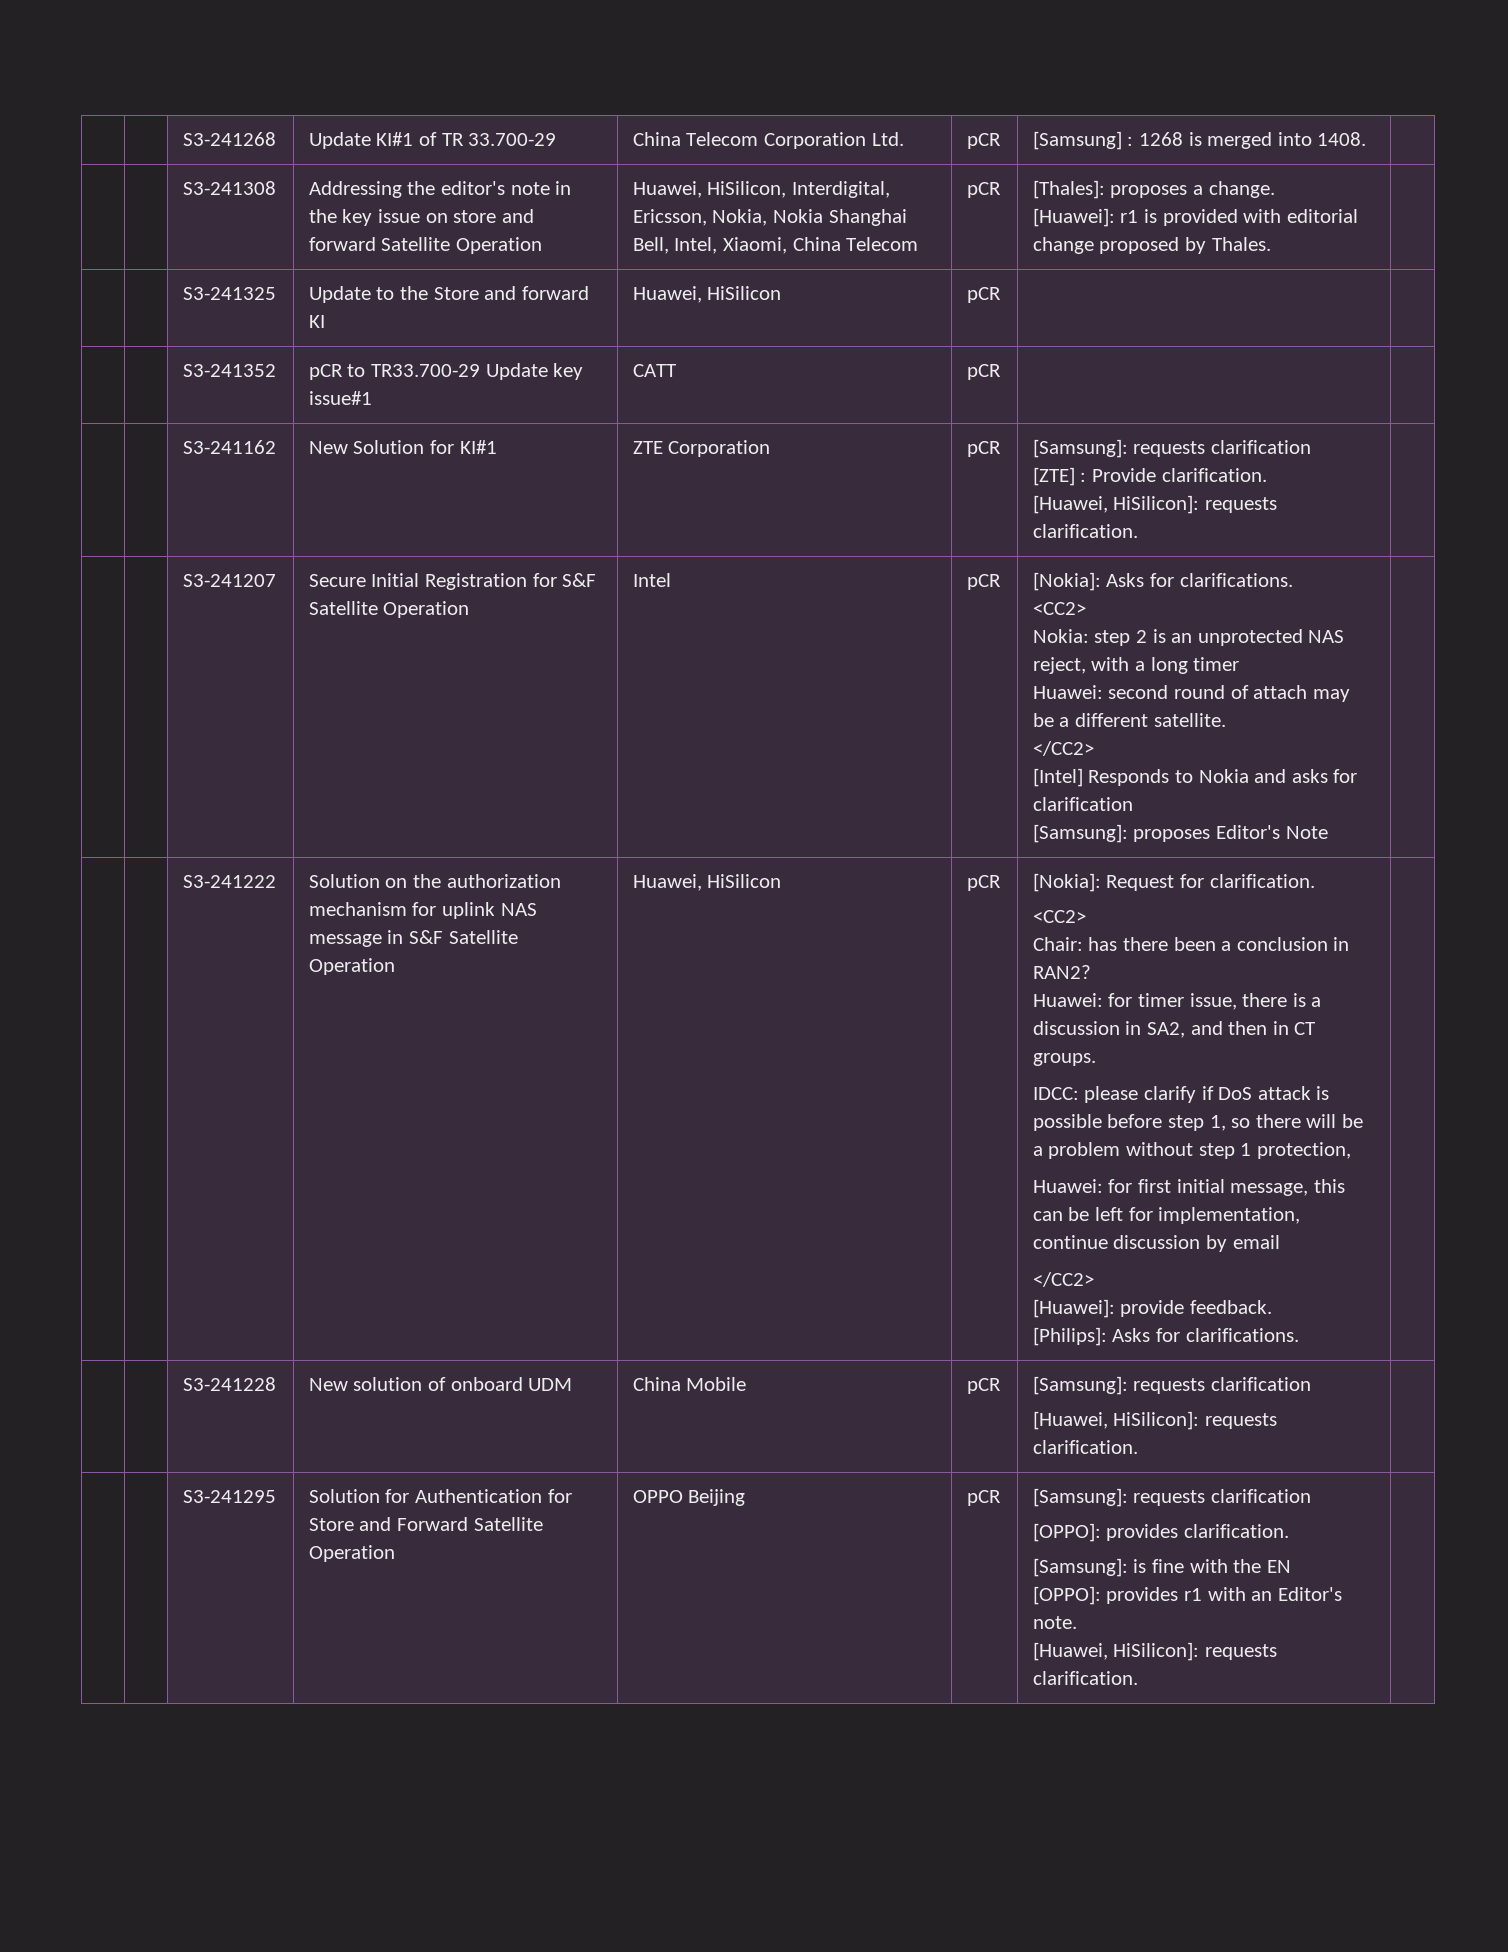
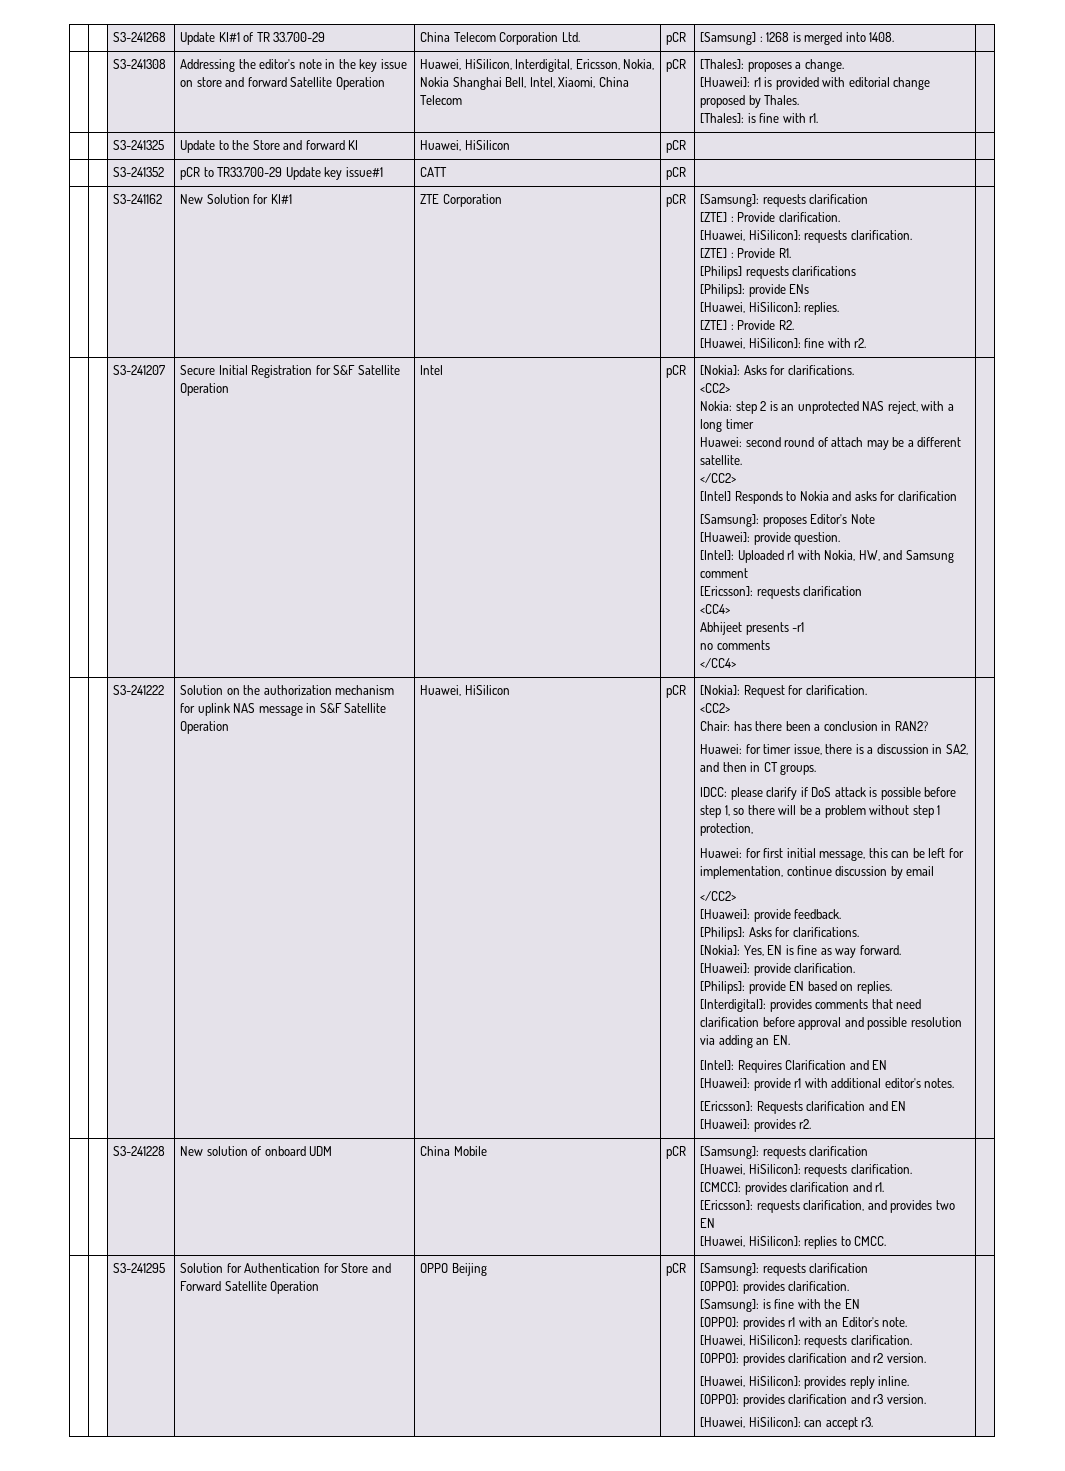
(1271, 244) none -> [700,113,819,123] // [Thales]: is fine with r1.
(1138, 531) none -> [700,248,791,258] [700,266,857,279] [700,284,810,297] [700,302,840,315] [700,320,794,330] [700,338,867,349] // [ZTE] : Provide R1. // [Philips] requests clarifications // [Philips]: provide ENs // [Huawei, HiSilicon]: replies. // [ZTE] : Provide R2. // [Huawei, HiSilicon]: fine with r2.
(1328, 832) none -> [700,532,841,545] [700,550,954,563] [700,568,749,578] [700,586,863,599] [700,604,731,614] [700,622,805,635] [700,640,770,650] [700,658,737,668] // [Huawei]: provide question. // [Intel]: Uploaded r1 with Nokia, HW, and Samsung comment // [Ericsson]: requests clarification // <CC4> // Abhijeet presents -r1 // no comments // </CC4>
(1299, 1335) none -> [700,945,901,958] [700,963,856,976] [700,981,892,994] [700,999,922,1012] [700,1017,962,1030] [700,1035,790,1048] [700,1060,888,1073] [700,1078,955,1091] [700,1101,907,1114] [700,1119,812,1132] // [Nokia]: Yes, EN is fine as way forward. // [Huawei]: provide clarification. // [Philips]: provide EN based on replies. // [Interdigital]: provides comments that need clarification before approval and possible resolution via adding an EN. // [Intel]: Requires Clarification and EN // [Huawei]: provide r1 with additional editor's notes. // [Ericsson]: Requests clarification and EN // [Huawei]: provides r2.
(1138, 1447) none -> [700,1182,885,1195] [700,1200,955,1213] [700,1218,716,1228] [700,1236,887,1249] // [CMCC]: provides clarification and r1. // [Ericsson]: requests clarification, and provides two EN // [Huawei, HiSilicon]: replies to CMCC.
(1138, 1678) none -> [700,1353,926,1366] [700,1376,910,1389] [700,1394,926,1407] [700,1417,874,1430] // [OPPO]: provides clarification and r2 version. // [Huawei, HiSilicon]: provides reply inline. // [OPPO]: provides clarification and r3 version. // [Huawei, HiSilicon]: can accept r3.

